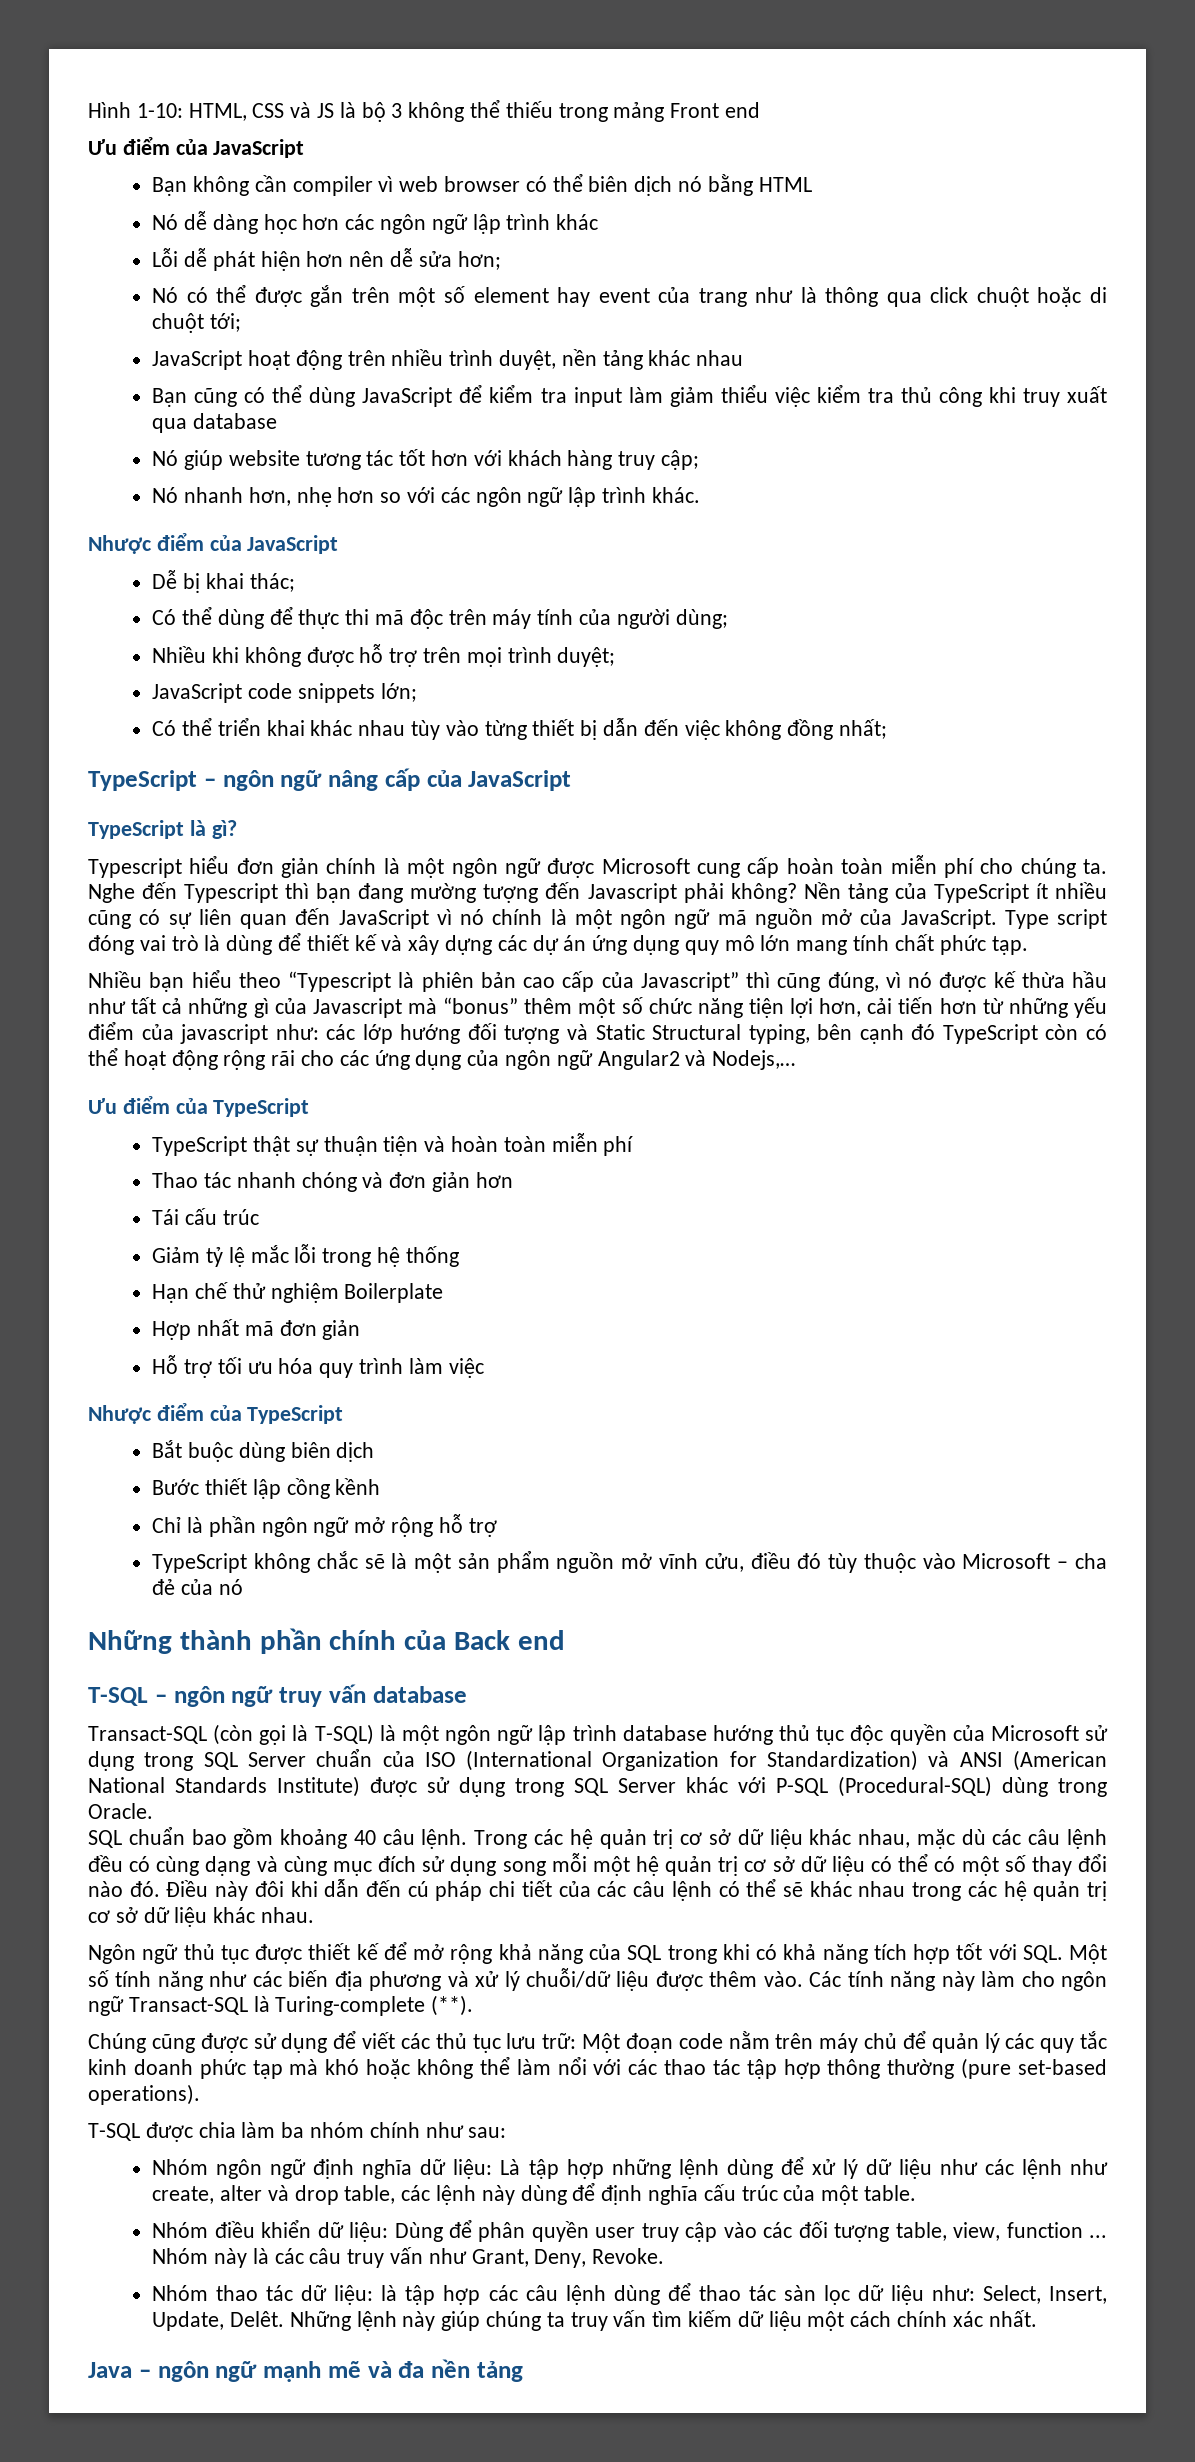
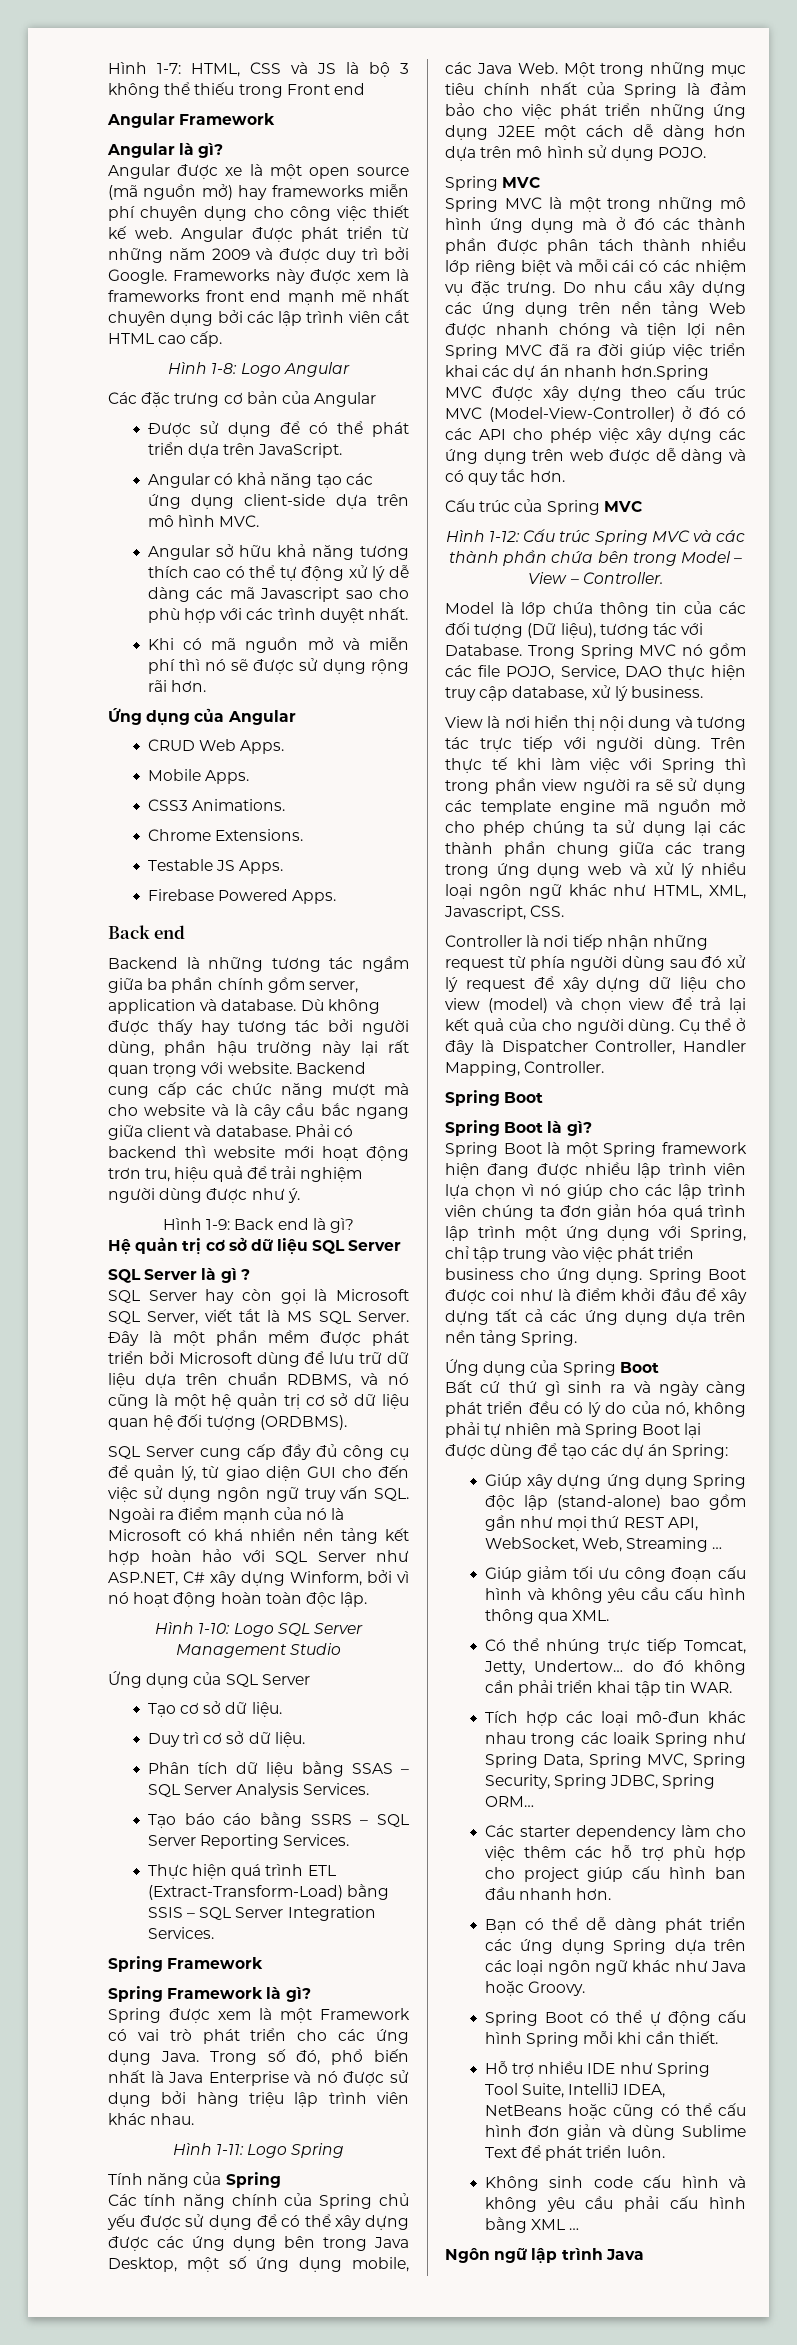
[88,102,183,118] Hình 1-10: -> [108,62,181,74] Hình 1-7:
[613,102,665,122] mảng -> (283, 91) none
[88,137,305,158] [152,174,812,196] [152,211,599,234] [152,248,501,271] [152,285,1108,307] [152,313,242,333] [152,349,744,370] [152,385,1108,407] [152,413,278,433] [152,449,700,470] [152,487,700,507] [88,533,339,554] [152,570,295,593] [152,607,728,629] [152,644,616,667] [152,683,417,703] [152,718,888,740] [88,768,572,791] [88,820,237,839] [88,855,1107,878] [88,882,1107,903] [88,908,1107,929] [88,933,1028,955] [88,970,1107,992] [88,997,1107,1018] [88,1022,1107,1044] [88,1048,796,1070] [88,1096,310,1117] [152,1133,634,1156] [152,1172,513,1192] [152,1208,259,1225] [152,1244,459,1267] [152,1282,444,1303] [152,1319,361,1340] [152,1355,484,1378] [88,1403,344,1424] [152,1440,375,1462] [152,1478,381,1499] [152,1514,497,1537] [152,1551,1107,1573] [152,1579,243,1595] [88,1628,565,1654] [88,1684,467,1707] [88,1724,1108,1745] [88,1749,1107,1771] [88,1776,1107,1797] [88,1803,153,1819] [88,1827,1107,1849] [88,1853,587,1876] Ưu điểm của JavaScript // Bạn không cần compiler vì web browser có thể biên dịch nó bằng HTML // Nó dễ dàng học hơn các ngôn ngữ lập trình khác // Lỗi dễ phát hiện hơn nên dễ sửa hơn; // Nó có thể được gắn trên một số element hay event của trang như là thông qua click chuột hoặc di chuột tới; // JavaScript hoạt động trên nhiều trình duyệt, nền tảng khác nhau // Bạn cũng có thể dùng JavaScript để kiểm tra input làm giảm thiểu việc kiểm tra thủ công khi truy xuất qua database // Nó giúp website tương tác tốt hơn với khách hàng truy cập; // Nó nhanh hơn, nhẹ hơn so với các ngôn ngữ lập trình khác. // Nhược điểm của JavaScript // Dễ bị khai thác; // Có thể dùng để thực thi mã độc trên máy tính của người dùng; // Nhiều khi không được hỗ trợ trên mọi trình duyệt; // JavaScript code snippets lớn; // Có thể triển khai khác nhau tùy vào từng thiết bị dẫn đến việc không đồng nhất; // TypeScript – ngôn ngữ nâng cấp của JavaScript // TypeScript là gì? // Typescript hiểu đơn giản chính là một ngôn ngữ được Microsoft cung cấp hoàn toàn miễn phí cho chúng ta. Nghe đến Typescript thì bạn đang mường tượng đến Javascript phải không? Nền tảng của TypeScript ít nhiều cũng có sự liên quan đến JavaScript vì nó chính là một ngôn ngữ mã nguồn mở của JavaScript. Type script đóng vai trò là dùng để thiết kế và xây dựng các dự án ứng dụng quy mô lớn mang tính chất phức tạp. // Nhiều bạn hiểu theo “Typescript là phiên bản cao cấp của Javascript” thì cũng đúng, vì nó được kế thừa hầu như tất cả những gì của Javascript mà “bonus” thêm một số chức năng tiện lợi hơn, cải tiến hơn từ những yếu điểm của javascript như: các lớp hướng đối tượng và Static Structural typing, bên cạnh đó TypeScript còn có thể hoạt động rộng rãi cho các ứng dụng của ngôn ngữ Angular2 và Nodejs,… // Ưu điểm của TypeScript // TypeScript thật sự thuận tiện và hoàn toàn miễn phí // Thao tác nhanh chóng và đơn giản hơn // Tái cấu trúc // Giảm tỷ lệ mắc lỗi trong hệ thống // Hạn chế thử nghiệm Boilerplate // Hợp nhất mã đơn giản // Hỗ trợ tối ưu hóa quy trình làm việc // Nhược điểm của TypeScript // Bắt buộc dùng biên dịch // Bước thiết lập cồng kềnh // Chỉ là phần ngôn ngữ mở rộng hỗ trợ // TypeScript không chắc sẽ là một sản phẩm nguồn mở vĩnh cửu, điều đó tùy thuộc vào Microsoft – cha đẻ của nó // Những thành phần chính của Back end // T-SQL – ngôn ngữ truy vấn database // Transact-SQL (còn gọi là T-SQL) là một ngôn ngữ lập trình database hướng thủ tục độc quyền của Microsoft sử dụng trong SQL Server chuẩn của ISO (International Organization for Standardization) và ANSI (American National Standards Institute) được sử dụng trong SQL Server khác với P-SQL (Procedural-SQL) dùng trong Oracle. // SQL chuẩn bao gồm khoảng 40 câu lệnh. Trong các hệ quản trị cơ sở dữ liệu khác nhau, mặc dù các câu lệnh đều có cùng dạng và cùng mục đích sử dụng song mỗi -> [107,113,276,128] [107,143,224,158] [108,164,409,179] [108,184,409,200] [108,205,409,221] [108,226,409,242] [108,247,409,263] [108,269,409,284] [108,289,409,305] [108,310,409,326] [108,331,223,347] [168,362,350,377] [108,391,377,407] [147,421,409,437] [147,442,343,458] [147,472,373,488] [147,494,409,509] [147,515,260,527] [147,544,409,560] [147,565,409,581] [147,587,409,602] [147,607,408,623] [147,637,409,653] [147,658,409,674] [147,680,206,692] [108,708,296,726] [147,739,285,754] [147,769,249,784] [147,799,285,811] [147,829,303,841] [147,859,284,874] [147,889,337,904] [108,925,186,939] [108,956,409,972] [108,977,358,993] [108,999,380,1014] [108,1019,409,1035] [108,1040,409,1056] [108,1062,366,1077] [108,1082,409,1098] [108,1103,409,1119] [108,1124,353,1140] [108,1146,409,1161] [108,1166,363,1182] [108,1188,300,1203] [163,1218,354,1233] [108,1237,402,1255] [108,1268,250,1283] [108,1289,409,1304] [108,1309,409,1325] [108,1330,409,1346] [108,1351,409,1367] [108,1372,409,1388] [108,1394,168,1409] Angular Framework // Angular là gì? // Angular được xe là một open source (mã nguồn mở) hay frameworks miễn phí chuyên dụng cho công việc thiết kế web. Angular được phát triển từ những năm 2009 và được duy trì bởi Google. Frameworks này được xem là frameworks front end mạnh mẽ nhất chuyên dụng bởi các lập trình viên cắt HTML cao cấp. // Hình 1-8: Logo Angular // Các đặc trưng cơ bản của Angular // Được sử dụng để có thể phát triển dựa trên JavaScript. // Angular có khả năng tạo các ứng dụng client-side dựa trên mô hình MVC. // Angular sở hữu khả năng tương thích cao có thể tự động xử lý dễ dàng các mã Javascript sao cho phù hợp với các trình duyệt nhất. // Khi có mã nguồn mở và miễn phí thì nó sẽ được sử dụng rộng rãi hơn. // Ứng dụng của Angular // CRUD Web Apps. // Mobile Apps. // CSS3 Animations. // Chrome Extensions. // Testable JS Apps. // Firebase Powered Apps. // Back end // Backend là những tương tác ngầm giữa ba phần chính gồm server, application và database. Dù không được thấy hay tương tác bởi người dùng, phần hậu trường này lại rất quan trọng với website. Backend cung cấp các chức năng mượt mà cho website và là cây cầu bắc ngang giữa client và database. Phải có backend thì website mới hoạt động trơn tru, hiệu quả để trải nghiệm người dùng được như ý. // Hình 1-9: Back end là gì? // Hệ quản trị cơ sở dữ liệu SQL Server // SQL Server là gì ? // SQL Server hay còn gọi là Microsoft SQL Server, viết tắt là MS SQL Server. Đây là một phần mềm được phát triển bởi Microsoft dùng để lưu trữ dữ liệu dựa trên chuẩn RDBMS, và nó cũng là
[871,1854,1108,1876] [88,1879,1108,1901] [88,1907,315,1927] [88,1942,1107,1964] [88,1968,1108,1991] [88,1995,474,2016] [88,2031,1108,2053] [88,2057,1108,2079] [88,2084,200,2105] [88,2122,507,2142] [152,2157,1109,2179] [152,2183,917,2205] [152,2220,1108,2242] [152,2247,665,2268] [152,2283,1108,2305] [152,2310,1037,2331] [88,2359,523,2382] có thể có một số thay đổi nào đó. Điều này đôi khi dẫn đến cú pháp chi tiết của các câu lệnh có thể sẽ khác nhau trong các hệ quản trị cơ sở dữ liệu khác nhau. // Ngôn ngữ thủ tục được thiết kế để mở rộng khả năng của SQL trong khi có khả năng tích hợp tốt với SQL. Một số tính năng như các biến địa phương và xử lý chuỗi/dữ liệu được thêm vào. Các tính năng này làm cho ngôn ngữ Transact-SQL là Turing-complete (**). // Chúng cũng được sử dụng để viết các thủ tục lưu trữ: Một đoạn code nằm trên máy chủ để quản lý các quy tắc kinh doanh phức tạp mà khó hoặc không thể làm nổi với các thao tác tập hợp thông thường (pure set-based operations). // T-SQL được chia làm ba nhóm chính như sau: // Nhóm ngôn ngữ định nghĩa dữ liệu: Là tập hợp những lệnh dùng để xử lý dữ liệu như các lệnh như create, alter và drop table, các lệnh này dùng để định nghĩa cấu trúc của một table. // Nhóm điều khiển dữ liệu: Dùng để phân quyền user truy cập vào các đối tượng table, view, function ... Nhóm này là các câu truy vấn như Grant, Deny, Revoke. // Nhóm thao tác dữ liệu: là tập hợp các câu lệnh dùng để thao tác sàn lọc dữ liệu như: Select, Insert, Update, Delêt. Những lệnh này giúp chúng ta truy vấn tìm kiếm dữ liệu một cách chính xác nhất. // Java – ngôn ngữ mạnh mẽ và đa nền tảng -> [108,1414,347,1430] [108,1444,409,1460] [108,1465,409,1481] [108,1486,410,1502] [108,1507,345,1523] [108,1528,409,1544] [108,1549,409,1565] [108,1570,409,1586] [108,1592,368,1607] [155,1622,363,1637] [175,1643,342,1658] [108,1671,310,1688] [147,1701,282,1717] [147,1731,305,1747] [147,1761,409,1777] [147,1783,370,1798] [147,1812,409,1828] [147,1834,350,1849] [147,1864,336,1879] [147,1884,389,1900] [147,1906,376,1921] [147,1927,214,1939] [108,1956,264,1972] [108,1986,311,2002] [108,2008,410,2023] [108,2028,409,2044] [108,2049,409,2065] [108,2070,409,2086] [108,2091,409,2107] [108,2113,195,2125] [172,2143,345,2158] [108,2172,281,2188] [108,2193,409,2209] [107,2214,409,2230] [108,2236,409,2251] [108,2256,409,2272] [445,62,746,77] [445,82,746,98] [445,103,746,119] [445,124,746,140] [445,145,707,161] [445,176,541,191] [445,197,746,212] [445,217,746,233] [445,238,746,254] [445,259,746,275] [445,280,746,296] [445,301,746,317] [445,323,746,338] [445,343,746,359] [445,365,709,380] [445,385,746,401] [445,406,746,422] [445,428,746,443] [445,448,746,464] [445,469,565,485] [445,499,642,515] [445,529,746,545] [448,550,743,566] [528,572,663,584] [445,601,746,617] [445,622,704,638] [445,643,746,659] [445,665,746,680] [445,685,703,701] [445,715,746,731] [445,736,746,752] [445,757,746,773] [445,778,746,794] [445,799,746,815] [445,820,746,836] [445,841,746,857] [445,862,746,878] [445,884,746,899] [444,905,565,920] [445,934,708,950] [445,955,746,971] [445,976,746,992] [445,997,746,1013] [445,1018,746,1034] [445,1040,746,1055] [445,1061,605,1076] [445,1090,544,1106] [445,1120,592,1136] [445,1142,747,1157] [445,1162,746,1178] [445,1184,746,1199] [445,1204,746,1220] [445,1226,746,1241] [445,1246,695,1262] [445,1268,746,1283] [445,1288,747,1304] [445,1309,746,1325] [445,1330,578,1346] [445,1359,659,1376] [445,1380,746,1396] [445,1401,746,1417] [445,1422,702,1438] [445,1443,729,1459] [484,1474,746,1489] [484,1494,746,1510] [484,1515,698,1531] [484,1537,723,1552] [484,1566,746,1582] [484,1587,746,1603] [484,1609,610,1624] [484,1638,746,1654] [483,1660,746,1675] [484,1680,732,1696] [484,1711,746,1726] [484,1732,746,1747] [484,1753,746,1768] [484,1774,716,1789] [484,1796,534,1807] [484,1825,746,1840] [484,1845,746,1861] [484,1866,746,1882] [484,1887,612,1900] [484,1917,746,1933] [484,1939,746,1954] [484,1960,746,1975] [484,1981,585,1996] [484,2010,746,2026] [484,2031,718,2047] [484,2061,710,2077] [484,2083,666,2098] [484,2103,746,2119] [484,2124,746,2140] [484,2145,665,2161] [484,2175,746,2191] [484,2196,746,2212] [484,2217,580,2233] [445,2247,644,2264] quan hệ đối tượng (ORDBMS). // SQL Server cung cấp đầy đủ công cụ để quản lý, từ giao diện GUI cho đến việc sử dụng ngôn ngữ truy vấn SQL. Ngoài ra điểm mạnh của nó là Microsoft có khá nhiền nền tảng kết hợp hoàn hảo với SQL Server như ASP.NET, C# xây dựng Winform, bởi vì nó hoạt động hoàn toàn độc lập. // Hình 1-10: Logo SQL Server Management Studio // Ứng dụng của SQL Server // Tạo cơ sở dữ liệu. // Duy trì cơ sở dữ liệu. // Phân tích dữ liệu bằng SSAS – SQL Server Analysis Services. // Tạo báo cáo bằng SSRS – SQL Server Reporting Services. // Thực hiện quá trình ETL (Extract-Transform-Load) bằng SSIS – SQL Server Integration Services. // Spring Framework // Spring Framework là gì? // Spring được xem là một Framework có vai trò phát triển cho các ứng dụng Java. Trong số đó, phổ biến nhất là Java Enterprise và nó được sử dụng bởi hàng triệu lập trình viên khác nhau. // Hình 1-11: Logo Spring // Tính năng của Spring // Các tính năng chính của Spring chủ yếu được sử dụng để có thể xây dựng được các ứng dụng bên trong Java Desktop, một số ứng dụng mobile, các Java Web. Một trong những mục tiêu chính nhất của Spring là đảm bảo cho việc phát triển những ứng dụng J2EE một cách dễ dàng hơn dựa trên mô hình sử dụng POJO. // Spring MVC // Spring MVC là một trong những mô hình ứng dụng mà ở đó các thành phần được phân tách thành nhiều lớp riêng biệt và mỗi cái có các nhiệm vụ đặc trưng. Do nhu cầu xây dựng các ứng dụng trên nền tảng Web được nhanh chóng và tiện lợi nên Spring MVC đã ra đời giúp việc triển khai các dự án nhanh hơn.Spring MVC được xây dựng theo cấu trúc MVC (Model-View-Controller) ở đó có các API cho phép việc xây dựng các ứng dụng trên web được dễ dàng và có quy tắc hơn. // Cấu trúc của Spring MVC // Hình 1-12: Cấu trúc Spring MVC và các thành phần chứa bên trong Model – View – Controller. // Model là lớp chứa thông tin của các đối tượng (Dữ liệu), tương tác với Database. Trong Spring MVC nó gồm các file POJO, Service, DAO thực hiện truy cập database, xử lý business. // View là nơi hiển thị nội dung và tương tác trực tiếp với người dùng. Trên thực tế khi làm việc với Spring thì trong phần view người ra sẽ sử dụng các template engine mã nguồn mở cho phép chúng ta sử dụng lại các thành phần chung giữa các trang trong ứng dụng web và xử lý nhiều loại ngôn ngữ khác như HTML, XML, Javascript, CSS. // Controller là nơi tiếp nhận những request từ phía người dùng sau đó xử lý request để xây dựng dữ liệu cho view (model) và chọn view để trả lại kết quả của cho người dùng. Cụ thể ở đây là Dispatcher Controller, Handler Mapping, Controller. // Spring Boot // Spring Boot là gì? // Spring Boot là một Spring framework hiện đang được nhiều lập trình viên lựa chọn vì nó giúp cho các lập trình viên chúng ta đơn giản hóa quá trình lập trình một ứng dụng với Spring, chỉ tập trung vào việc phát triển business cho ứng dụng. Spring Boot được coi như là điểm khởi đầu để xây dựng tất cả các ứng dụng dựa trên nền tảng Spring. // Ứng dụng của Spring Boot // Bất cứ thứ gì sinh ra và ngày càng phát triển đều có lý do của nó, không phải tự nhiên mà Spring Boot lại được dùng để tạo các dự án Spring: // Giúp xây dựng ứng dụng Spring độc lập (stand-alone) bao gồm gần như mọi thứ REST API, WebSocket, Web, Streaming … // Giúp giảm tối ưu công đoạn cấu hình và không yêu cầu cấu hình thông qua XML. // Có thể nhúng trực tiếp Tomcat, Jetty, Undertow… do đó không cần phải triển khai tập tin WAR. // Tích hợp các loại mô-đun khác nhau trong các loaik Spring như Spring Data, Spring MVC, Spring Security, Spring JDBC, Spring ORM… // Các starter dependency làm cho việc thêm các hỗ trợ phù hợp cho project giúp cấu hình ban đầu nhanh hơn. // Bạn có thể dễ dàng phát triển các ứng dụng Spring dựa trên các loại ngôn ngữ khác như Java hoặc Groovy. // Spring Boot có thể ự động cấu hình Spring mỗi khi cần thiết. // Hỗ trợ nhiều IDE như Spring Tool Suite, IntelliJ IDEA, NetBeans hoặc cũng có thể cấu hình đơn giản và dùng Sublime Text để phát triển luôn. // Không sinh code cấu hình và không yêu cầu phải cấu hình bằng XML … // Ngôn ngữ lập trình Java

